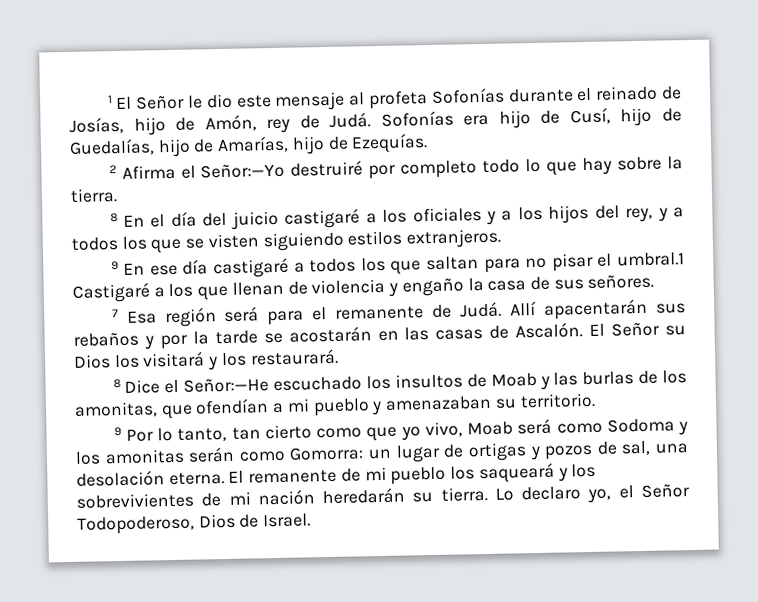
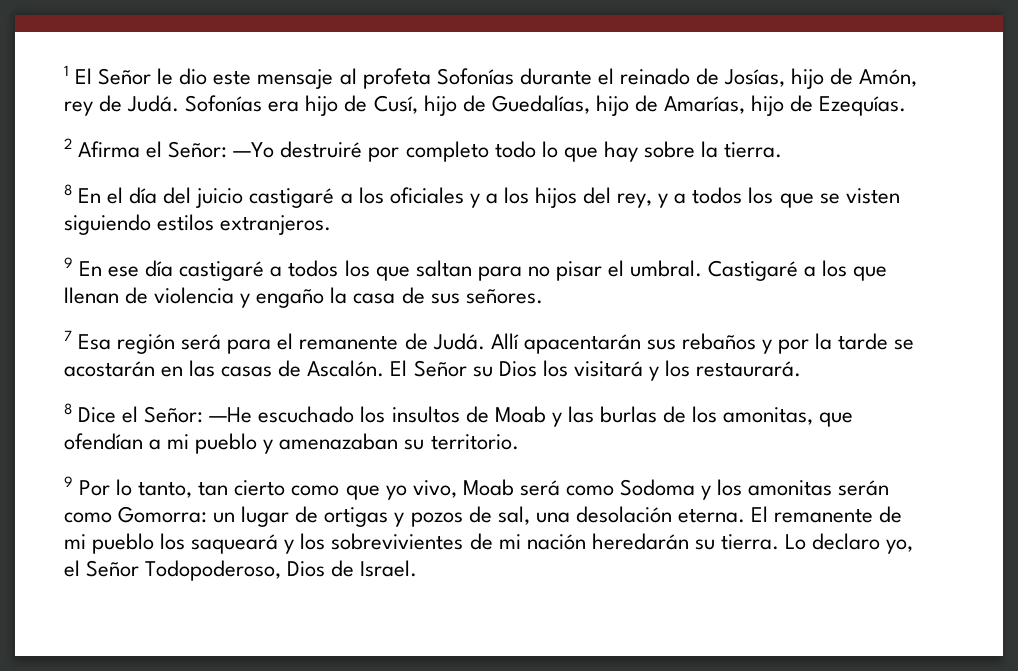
[200,163,286,179] Señor:—Yo -> [168,141,275,158] Señor: —Yo
[617,252,685,267] umbral.1 -> [630,260,703,277] umbral.
[183,378,270,393] Señor:—He -> [144,406,253,423] Señor: —He

